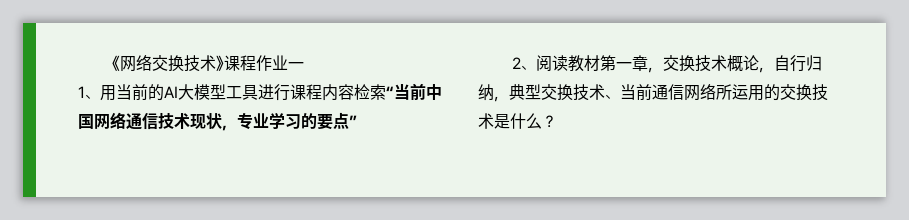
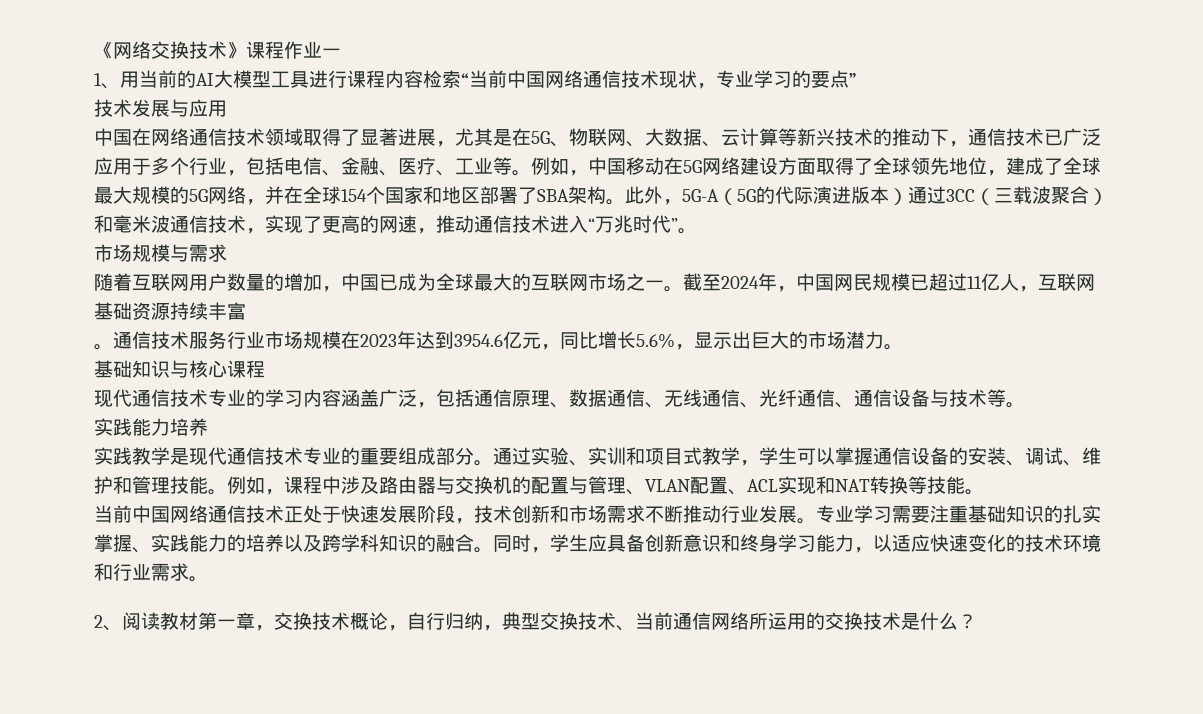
(357, 121) none -> [94,99,227,117] [94,128,1101,147] [94,157,1101,176] [94,186,1108,205] [94,215,697,234] [94,244,227,262] [94,273,1095,292] [94,302,246,320] [94,331,903,350] [94,360,265,378] [94,389,1025,408] [94,418,208,436] [94,447,1101,466] [94,476,984,495] [94,505,1101,524] [94,534,1101,553] [94,563,208,582] // 技术发展与应用 // 中国在网络通信技术领域取得了显著进展，尤其是在5G、物联网、大数据、云计算等新兴技术的推动下，通信技术已广泛应用于多个行业，包括电信、金融、医疗、工业等。例如，中国移动在5G网络建设方面取得了全球领先地位，建成了全球最大规模的5G网络，并在全球154个国家和地区部署了SBA架构。此外，5G-A（5G的代际演进版本）通过3CC（三载波聚合）和毫米波通信技术，实现了更高的网速，推动通信技术进入“万兆时代”。 // 市场规模与需求 // 随着互联网用户数量的增加，中国已成为全球最大的互联网市场之一。截至2024年，中国网民规模已超过11亿人，互联网基础资源持续丰富 // 。通信技术服务行业市场规模在2023年达到3954.6亿元，同比增长5.6%，显示出巨大的市场潜力。 // 基础知识与核心课程 // 现代通信技术专业的学习内容涵盖广泛，包括通信原理、数据通信、无线通信、光纤通信、通信设备与技术等。 // 实践能力培养 // 实践教学是现代通信技术专业的重要组成部分。通过实验、实训和项目式教学，学生可以掌握通信设备的安装、调试、维护和管理技能。例如，课程中涉及路由器与交换机的配置与管理、VLAN配置、ACL实现和NAT转换等技能。 // 当前中国网络通信技术正处于快速发展阶段，技术创新和市场需求不断推动行业发展。专业学习需要注重基础知识的扎实掌握、实践能力的培养以及跨学科知识的融合。同时，学生应具备创新意识和终身学习能力，以适应快速变化的技术环境和行业需求。

